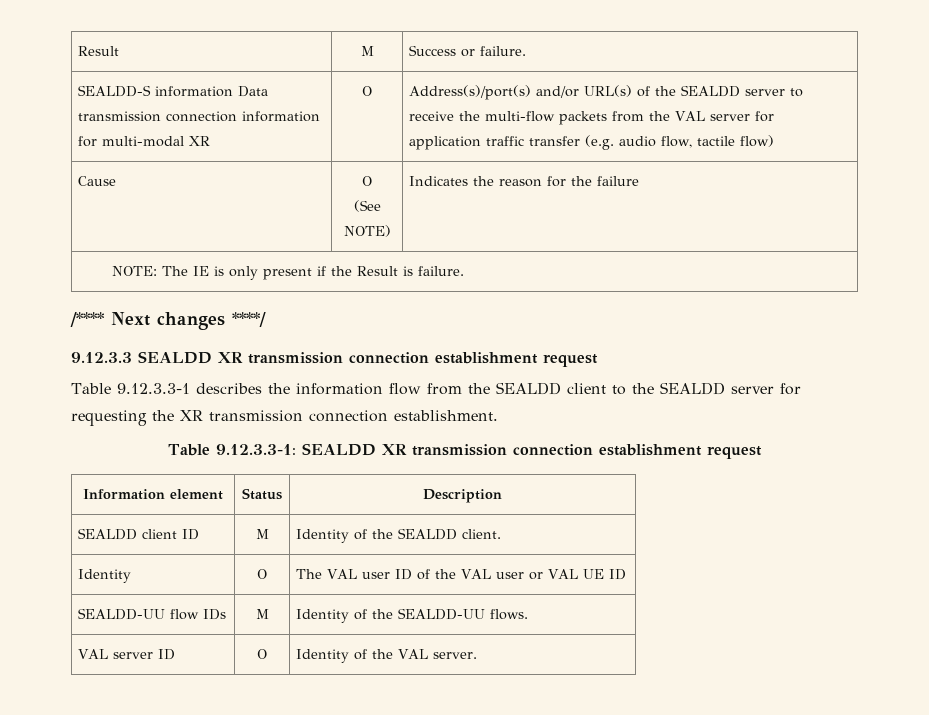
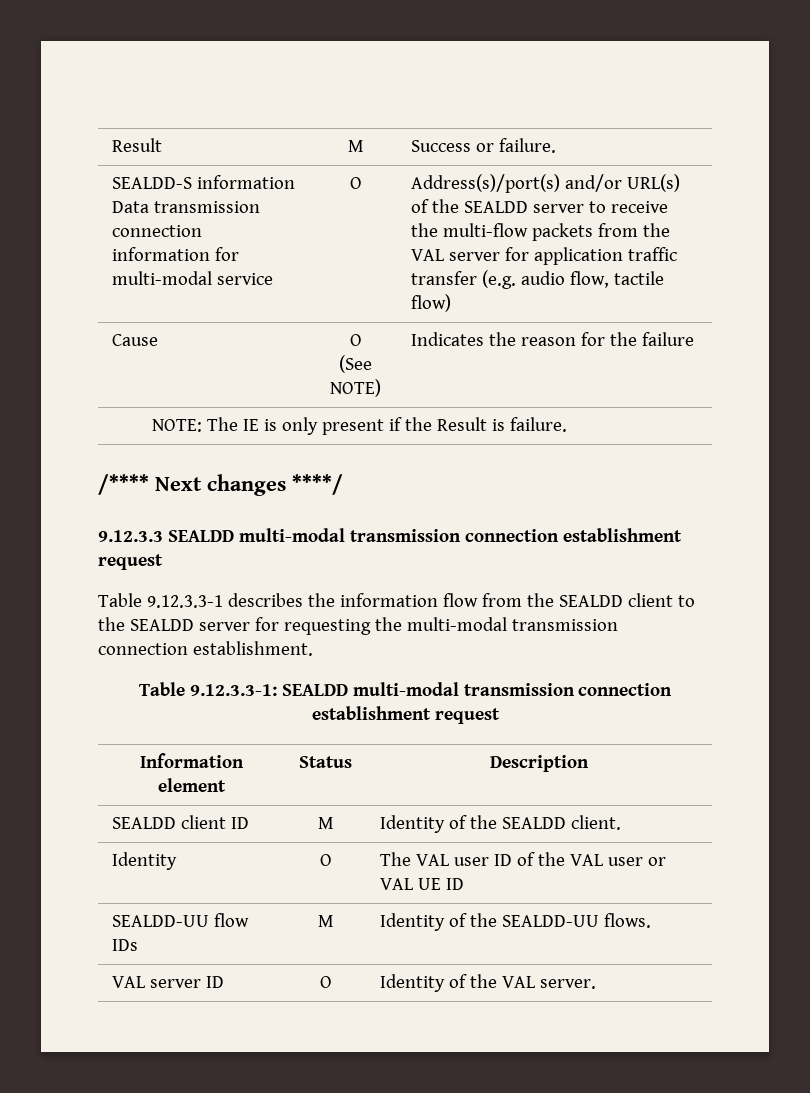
[189,136,211,146] XR -> [217,273,274,285] service
[218,352,243,363] XR -> [239,528,345,542] multi-modal
[180,410,203,421] XR -> [406,617,507,631] multi-modal
[381,444,407,455] XR -> [352,682,459,696] multi-modal

